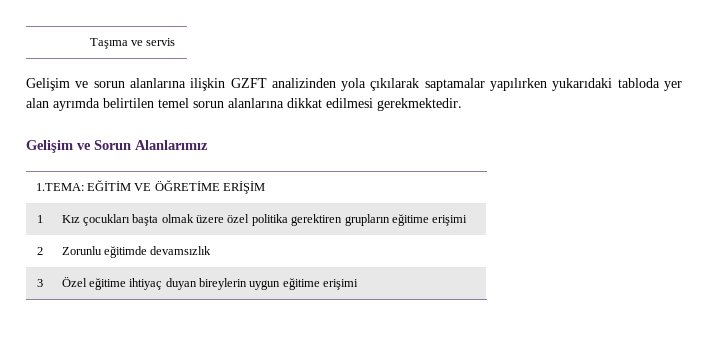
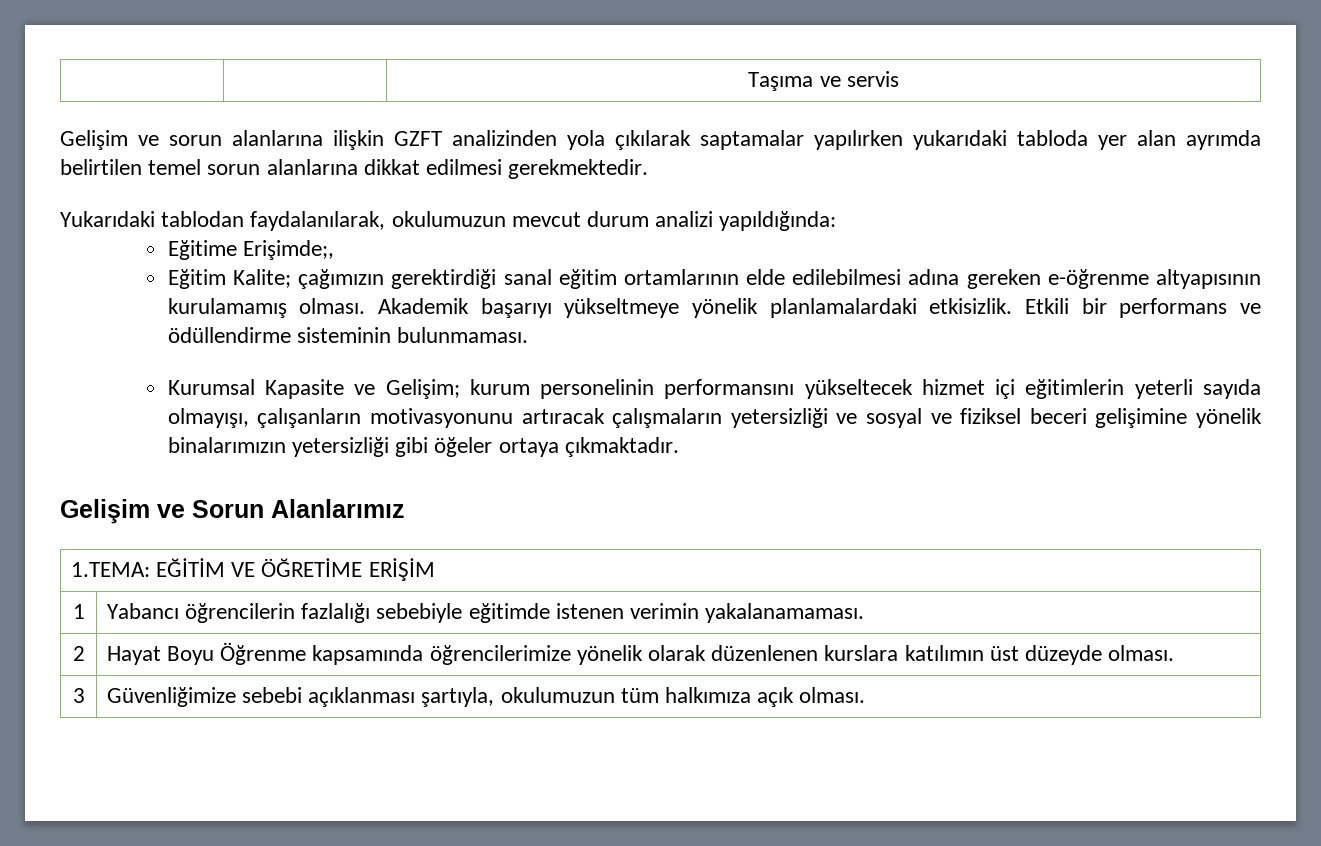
(462, 104) none -> [60,211,837,231] [167,240,335,260] [167,269,1262,289] [167,298,1261,318] [167,327,529,343] [167,379,1261,399] [167,408,1262,428] [167,437,679,457] // Yukarıdaki tablodan faydalanılarak, okulumuzun mevcut durum analizi yapıldığında: // Eğitime Erişimde;, // Eğitim Kalite; çağımızın gerektirdiği sanal eğitim ortamlarının elde edilebilmesi adına gereken e-öğrenme altyapısının kurulamamış olması. Akademik başarıyı yükseltmeye yönelik planlamalardaki etkisizlik. Etkili bir performans ve ödüllendirme sisteminin bulunmaması. // Kurumsal Kapasite ve Gelişim; kurum personelinin performansını yükseltecek hizmet içi eğitimlerin yeterli sayıda olmayışı, çalışanların motivasyonunu artıracak çalışmaların yetersizliği ve sosyal ve fiziksel beceri gelişimine yönelik binalarımızın yetersizliği gibi öğeler ortaya çıkmaktadır.
[61,214,468,226] [36,247,43,255] [61,246,212,258] [36,279,43,287] [61,277,359,290] Kız çocukları başta olmak üzere özel politika gerektiren grupların eğitime erişimi // 2 | Zorunlu eğitimde devamsızlık // 3 | Özel eğitime ihtiyaç duyan bireylerin uygun eğitime erişimi -> [106,603,865,623] [72,646,85,661] [106,642,1175,665] [72,688,85,703] [106,687,866,707] Yabancı öğrencilerin fazlalığı sebebiyle eğitimde istenen verimin yakalanamaması. // 2 | Hayat Boyu Öğrenme kapsamında öğrencilerimize yönelik olarak düzenlenen kurslara katılımın üst düzeyde olması. // 3 | Güvenliğimize sebebi açıklanması şartıyla, okulumuzun tüm halkımıza açık olması.

